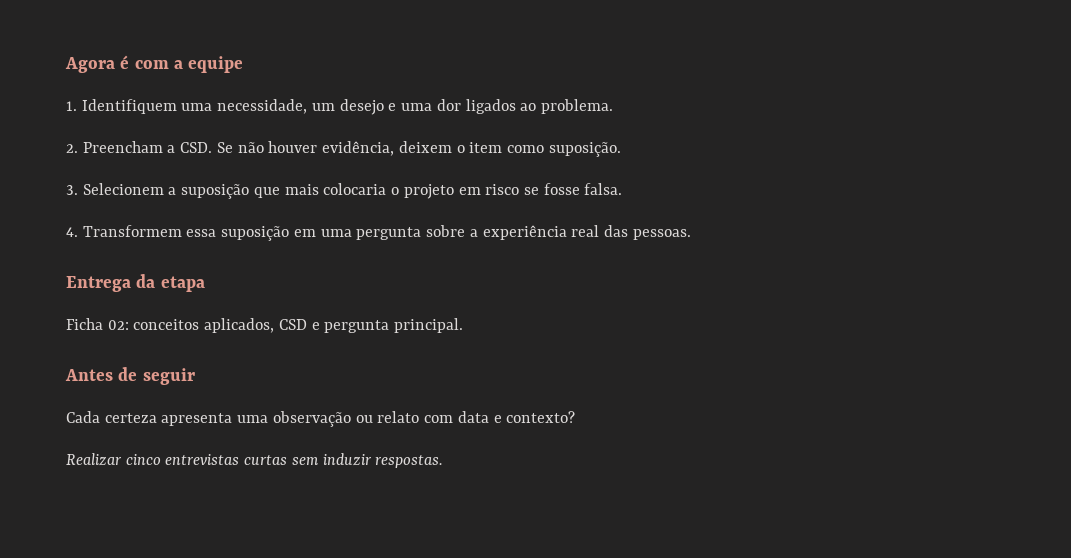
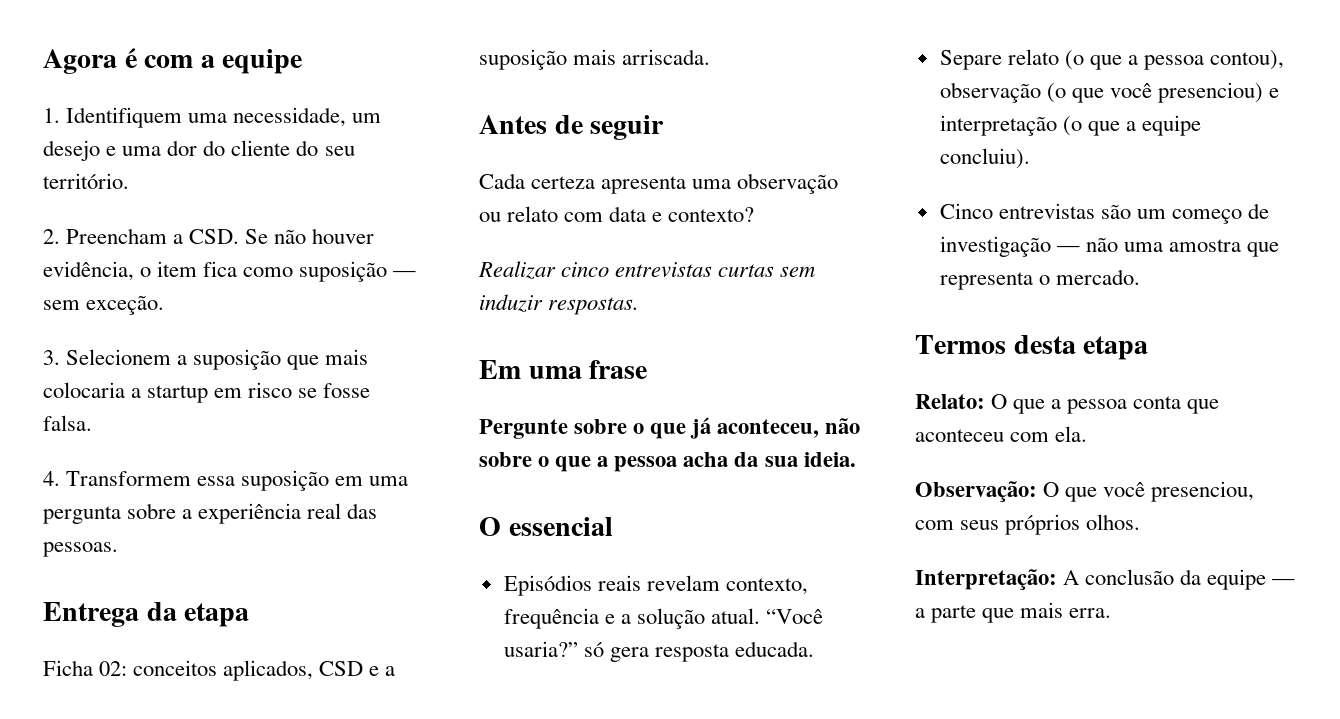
[465,99,613,114] ligados ao problema. -> [203,140,355,156] [43,173,129,189] do cliente do seu território.
[398,141,452,153] deixem -> (134, 271) none
[506,142,621,157] como suposição. -> [203,261,417,282] [43,295,165,315] fica como suposição — sem exceção.
[391,184,454,199] o projeto -> [131,385,209,403] a startup
[324,318,464,333] pergunta principal. -> [385,666,396,676] [479,49,711,70] a suposição mais arriscada.
(444, 461) none -> [479,360,648,379] [479,417,861,439] [479,452,856,472] [479,517,613,536] [503,575,808,596] [503,608,824,629] [503,641,815,662] [939,49,1285,70] [939,82,1280,103] [939,115,1202,136] [939,148,1030,169] [939,203,1270,224] [939,236,1280,257] [939,269,1140,290] [915,335,1149,360] [915,394,1220,414] [915,426,1088,442] [915,481,1255,502] [915,514,1141,535] [915,569,1296,590] [915,602,1112,623] // Em uma frase // Pergunte sobre o que já aconteceu, não sobre o que a pessoa acha da sua ideia. // O essencial // Episódios reais revelam contexto, frequência e a solução atual. “Você usaria?” só gera resposta educada. // Separe relato (o que a pessoa contou), observação (o que você presenciou) e interpretação (o que a equipe concluiu). // Cinco entrevistas são um começo de investigação — não uma amostra que representa o mercado. // Termos desta etapa // Relato: O que a pessoa conta que aconteceu com ela. // Observação: O que você presenciou, com seus próprios olhos. // Interpretação: A conclusão da equipe — a parte que mais erra.

